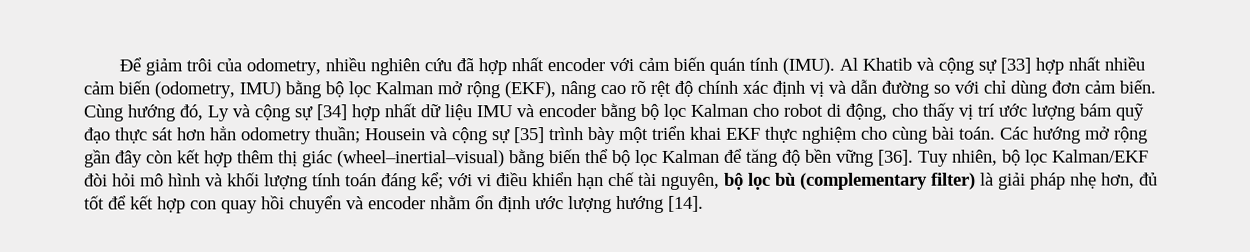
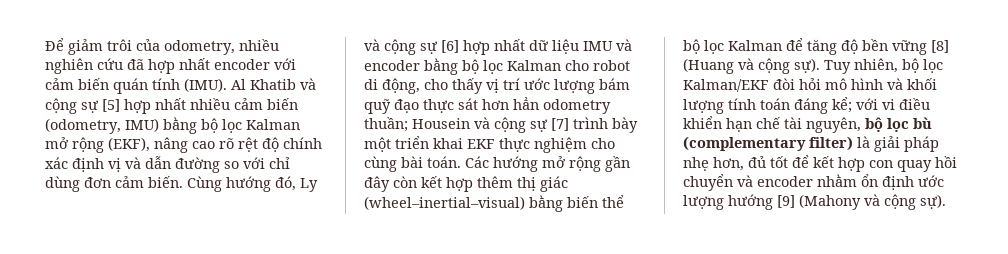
[999,57,1031,74] [33] -> [102,99,120,112] [5]
[316,104,347,121] [34] -> [441,40,459,53] [6]
[514,127,545,144] [35] -> [551,118,569,131] [7]
[878,149,914,166] [36]. -> [931,40,949,53] [683,58,820,74] [8] (Huang và cộng sự).
[668,195,704,212] [14]. -> [777,194,946,210] [9] (Mahony và cộng sự).

